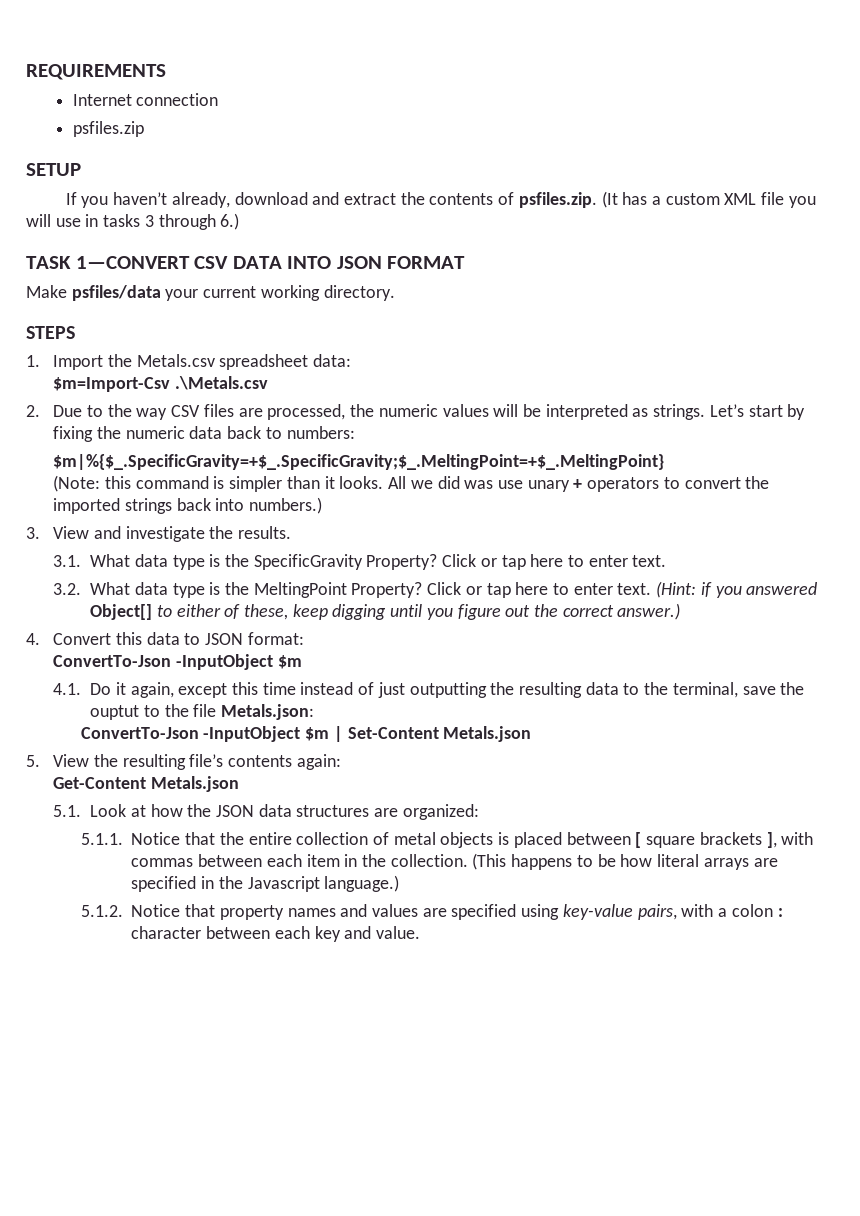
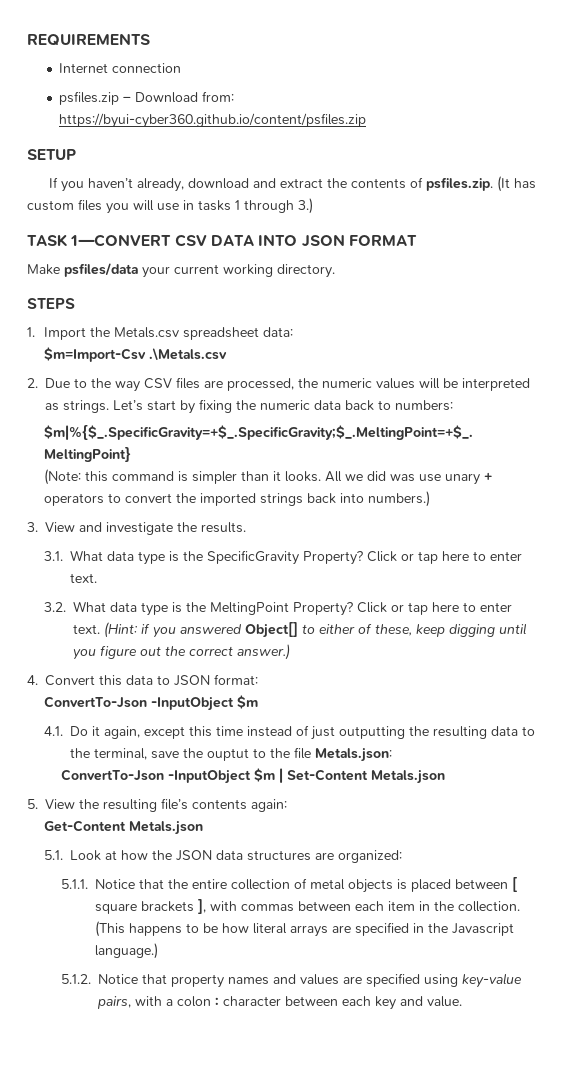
(144, 129) none -> [123,91,235,103] [59,113,367,128] – Download from: https://byui-cyber360.github.io/content/psfiles.zip
[652,192,785,205] a custom XML file -> [27,199,102,211] custom files
[144,213,240,230] 3 through 6.) -> [235,198,313,214] 1 through 3.)

